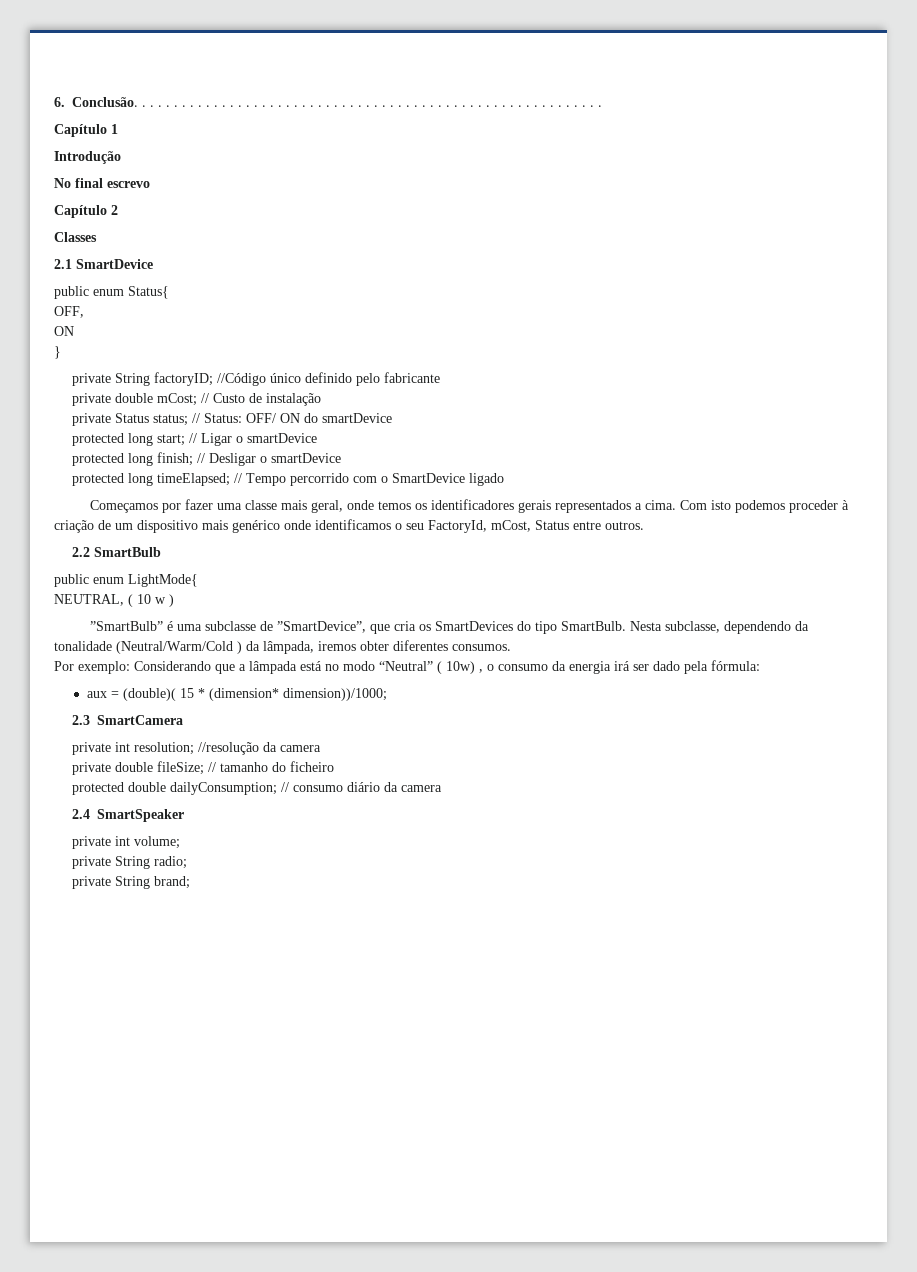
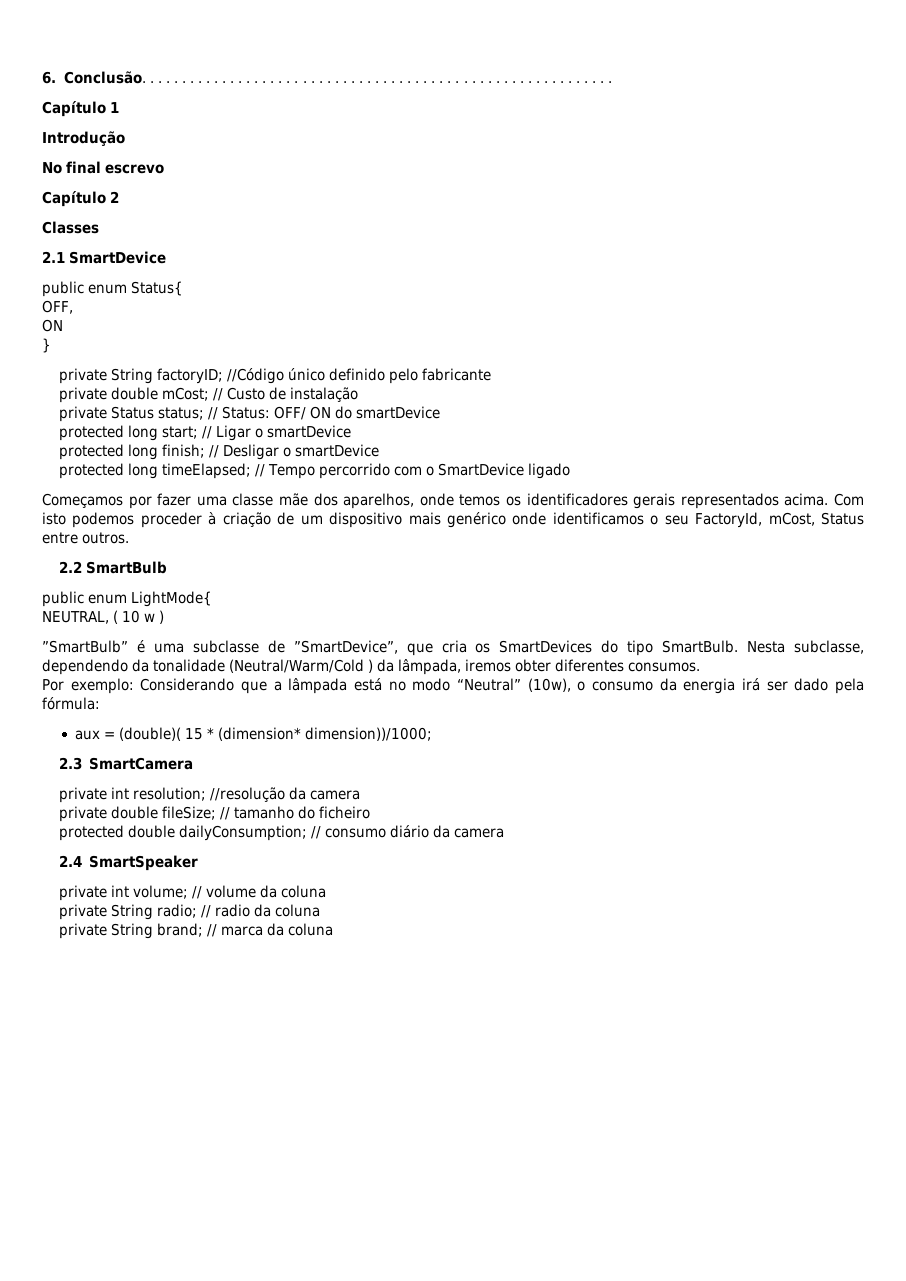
[281,500,344,513] mais geral, -> [279,493,415,509] mãe dos aparelhos,
[635,500,677,510] a cima. -> [784,493,829,506] acima.
[437,661,483,674] ( 10w) , -> [527,678,571,692] (10w),
(180, 842) none -> [191,885,326,899] // volume da coluna
(187, 862) none -> [200,904,320,918] // radio da coluna
(190, 882) none -> [206,923,333,937] // marca da coluna

